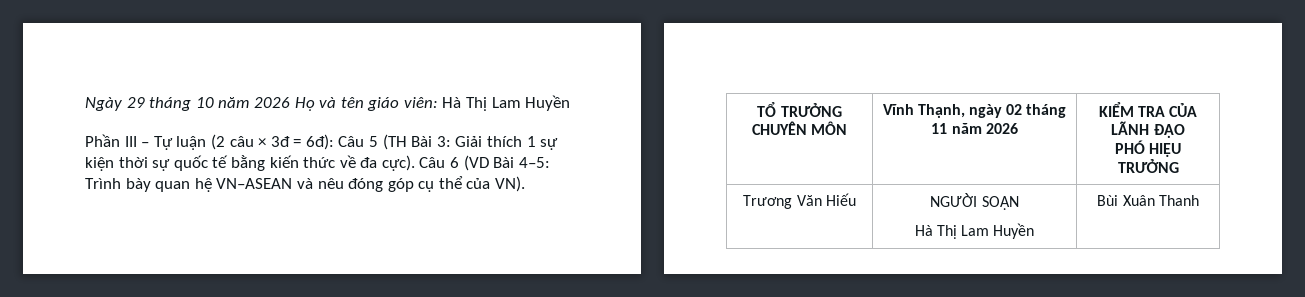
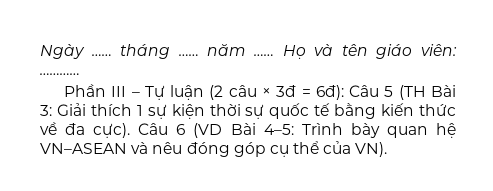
[126,97,290,111] 29 tháng 10 năm 2026 -> [91,44,274,59] …… tháng …… năm ……
[442,95,571,111] Hà Thị Lam Huyền -> [40,73,80,75] …………
[757,102,842,117] [751,121,848,135] [882,104,1067,118] [931,123,1018,134] [1098,102,1198,117] [1111,121,1185,138] [1114,140,1182,157] [1117,159,1179,173] [743,193,856,209] [930,193,1019,210] [914,223,1035,239] [1097,195,1199,206] // TỔ TRƯỞNG CHUYÊN MÔN | Vĩnh Thạnh, ngày 02 tháng 11 năm 2026 | KIỂM TRA CỦA LÃNH ĐẠO // PHÓ HIỆU TRƯỞNG // Trương Văn Hiếu | NGƯỜI SOẠN // Hà Thị Lam Huyền | Bùi Xuân Thanh -> (388, 149) none

